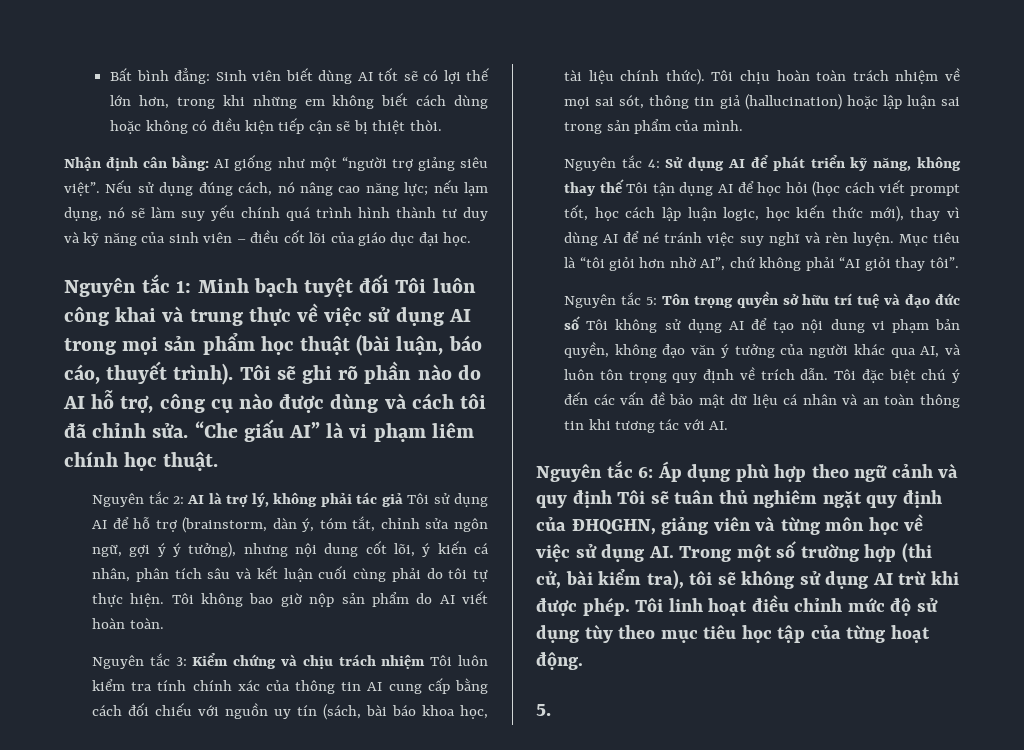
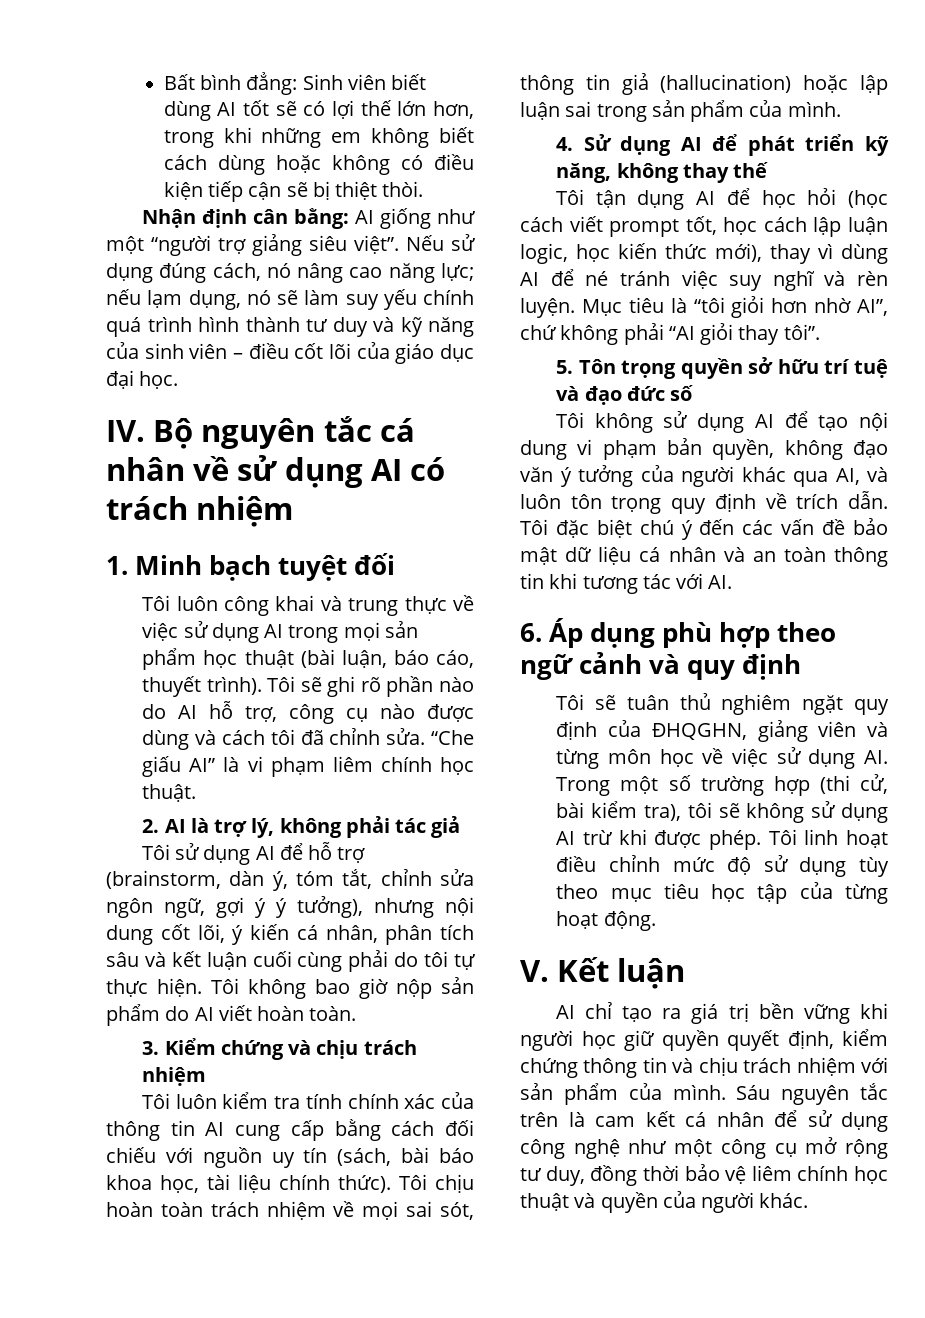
[64,274,192,297] Nguyên tắc 1: -> [106,416,415,449] [106,455,446,488] [106,496,294,527] [106,556,128,575] IV. Bộ nguyên tắc cá nhân về sử dụng AI có trách nhiệm // 1.
(390, 283) none -> (396, 564) //
[92,491,184,507] Nguyên tắc 2: -> [142,819,160,833] 2.
(403, 500) none -> (461, 827) //
[92,653,187,669] Nguyên tắc 3: -> [142,1041,160,1055] 3.
(426, 661) none -> (207, 1076) //
[564,155,660,171] Nguyên tắc 4: -> [556,137,574,151] 4.
(624, 186) none -> (769, 170) //
[564,292,657,308] Nguyên tắc 5: -> [556,360,574,374] 5.
(581, 323) none -> (694, 393) //
[536,460,654,482] Nguyên tắc 6: -> [520,623,542,642] 6.
(612, 499) none -> (802, 667) //
[536,704,551,716] 5. -> [520,957,686,989] [555,1002,888,1024] [520,1029,888,1051] [520,1057,888,1078] [520,1083,888,1105] [520,1110,888,1132] [520,1137,888,1159] [520,1164,888,1186] [520,1191,809,1213] V. Kết luận // AI chỉ tạo ra giá trị bền vững khi người học giữ quyền quyết định, kiểm chứng thông tin và chịu trách nhiệm với sản phẩm của mình. Sáu nguyên tắc trên là cam kết cá nhân để sử dụng công nghệ như một công cụ mở rộng tư duy, đồng thời bảo vệ liêm chính học thuật và quyền của người khác.

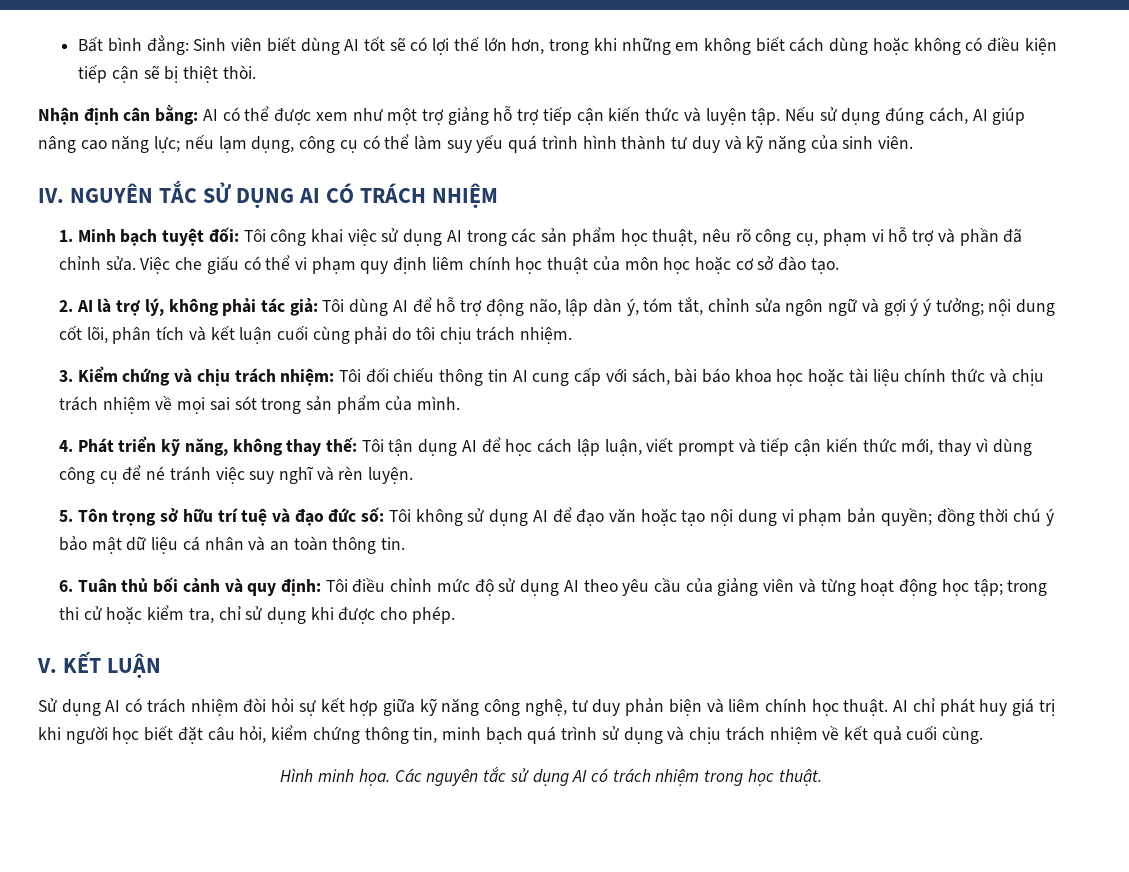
[379,208,475,229] [106,235,211,256] giống như một “người -> [222,106,418,125] có thể được xem như một
[309,235,399,254] siêu việt”. -> [493,106,781,125] hỗ trợ tiếp cận kiến thức và luyện tập.
[266,263,291,278] nó -> [972,107,1026,125] AI giúp
[246,290,298,305] nó sẽ -> [299,134,410,153] công cụ có thể
[423,290,474,305] chính -> (504, 144) none
[189,342,474,364] [106,370,179,389] [106,416,415,449] [106,455,446,488] [106,496,294,527] [106,553,396,581] [142,595,474,616] viên – điều cốt lõi của giáo dục đại học. // IV. Bộ nguyên tắc cá nhân về sử dụng AI có trách nhiệm // 1. Minh bạch tuyệt đối // Tôi luôn công khai và trung thực về -> [878,136,914,149] [38,181,498,208] [58,227,344,246] viên. // IV. NGUYÊN TẮC SỬ DỤNG AI CÓ TRÁCH NHIỆM // 1. Minh bạch tuyệt đối: Tôi công khai
[343,622,380,641] mọi -> [511,228,537,243] các
[244,649,474,668] [142,676,474,697] [142,701,474,724] [142,728,474,750] [142,756,474,777] [142,784,197,802] thuật (bài luận, báo cáo, thuyết trình). Tôi sẽ ghi rõ phần nào do AI hỗ trợ, công cụ nào được dùng và cách tôi đã chỉnh sửa. “Che giấu AI” là vi phạm liêm chính học thuật. -> [652,227,1023,246] [58,255,839,274] thuật, nêu rõ công cụ, phạm vi hỗ trợ và phần đã chỉnh sửa. Việc che giấu có thể vi phạm quy định liêm chính học thuật của môn học hoặc cơ sở đào tạo.
[431,816,461,838] [141,843,251,865] giả // Tôi sử dụng -> [289,298,389,316] giả: Tôi dùng
[106,870,221,889] (brainstorm, -> [485,298,589,316] động não, lập
[164,898,205,918] ngữ, -> [828,298,879,316] ngữ và
[297,896,434,918] tưởng), nhưng -> [935,298,984,316] tưởng;
[232,924,378,945] ý kiến cá nhân, -> (108, 334) none
[106,952,139,967] sâu -> (185, 333) none
[454,954,476,970] [106,977,474,999] [106,1004,357,1026] tự thực hiện. Tôi không bao giờ nộp sản phẩm do AI viết hoàn toàn. -> [439,326,573,344] chịu trách nhiệm.
[142,1067,207,1086] [141,1092,475,1109] nhiệm // Tôi luôn kiểm tra tính chính xác của -> [280,368,435,386] nhiệm: Tôi đối chiếu
[334,1119,474,1141] [106,1147,392,1168] bằng cách đối chiếu với nguồn uy tín (sách, -> [605,368,670,385] với sách,
[160,1175,200,1193] học, -> [776,368,845,386] học hoặc
[338,1174,474,1193] [106,1202,203,1217] thức). Tôi chịu hoàn toàn -> [951,368,1044,386] thức và chịu
[439,1202,474,1220] [520,73,888,95] [520,101,592,120] sót, thông tin giả (hallucination) hoặc lập luận sai -> [234,396,257,410] sót
[583,134,795,156] Sử dụng AI để phát -> [77,438,114,453] Phát
[733,162,769,178] thế // -> [326,437,358,452] thế:
[807,188,888,208] [520,216,888,237] [520,243,762,264] hỏi (học cách viết prompt tốt, học cách lập luận logic, học kiến thức mới), -> [537,438,934,456] cách lập luận, viết prompt và tiếp cận kiến thức mới,
[520,272,539,286] AI -> [58,467,118,484] công cụ
[581,296,888,318] [520,323,820,345] Mục tiêu là “tôi giỏi hơn nhờ AI”, chứ không phải “AI giỏi thay tôi”. -> (414, 475) none
[680,358,743,379] quyền -> (157, 518) none
[670,385,694,401] số // -> [361,507,385,522] số:
(808, 419) none -> [576,508,677,526] đạo văn hoặc
[712,439,888,460] [520,465,888,487] [520,491,888,514] [520,519,846,540] quyền, không đạo văn ý tưởng của người khác qua AI, và luôn tôn trọng quy định về trích dẫn. Tôi đặc biệt chú ý đến các vấn đề -> [880,508,1054,526] quyền; đồng thời chú ý
[520,573,733,594] [520,618,837,648] [520,652,802,680] [556,693,889,715] [556,720,888,742] [556,747,888,769] [556,774,888,796] [556,801,888,823] [556,829,888,850] tin khi tương tác với AI. // 6. Áp dụng phù hợp theo ngữ cảnh và quy định // Tôi sẽ tuân thủ nghiêm ngặt quy định của ĐHQGHN, giảng viên và từng môn học về việc sử dụng AI. Trong một số trường hợp (thi cử, bài kiểm tra), tôi sẽ không sử dụng AI trừ khi được phép. Tôi linh hoạt -> [381,537,406,550] [58,577,348,596] tin. // 6. Tuân thủ bối cảnh và quy định: Tôi
[859,857,889,877] [556,882,888,904] [556,911,656,931] [520,957,686,989] [555,1002,888,1024] [520,1029,888,1051] [520,1057,888,1078] [520,1083,888,1105] [520,1110,888,1132] [520,1137,888,1159] [520,1164,888,1186] [520,1191,809,1213] tùy theo mục tiêu học tập của từng hoạt động. // V. Kết luận // AI chỉ tạo ra giá trị bền vững khi người học giữ quyền quyết định, kiểm chứng thông tin và chịu trách nhiệm với sản phẩm của mình. Sáu nguyên tắc trên là cam kết cá nhân để sử dụng công nghệ như một công cụ mở rộng tư duy, đồng thời bảo vệ liêm chính học thuật và quyền của người khác. -> [563,578,1048,596] [58,605,455,624] [37,652,161,678] [38,698,1055,716] [38,725,984,744] [280,767,822,786] AI theo yêu cầu của giảng viên và từng hoạt động học tập; trong thi cử hoặc kiểm tra, chỉ sử dụng khi được cho phép. // V. KẾT LUẬN // Sử dụng AI có trách nhiệm đòi hỏi sự kết hợp giữa kỹ năng công nghệ, tư duy phản biện và liêm chính học thuật. AI chỉ phát huy giá trị khi người học biết đặt câu hỏi, kiểm chứng thông tin, minh bạch quá trình sử dụng và chịu trách nhiệm về kết quả cuối cùng. // Hình minh họa. Các nguyên tắc sử dụng AI có trách nhiệm trong học thuật.

